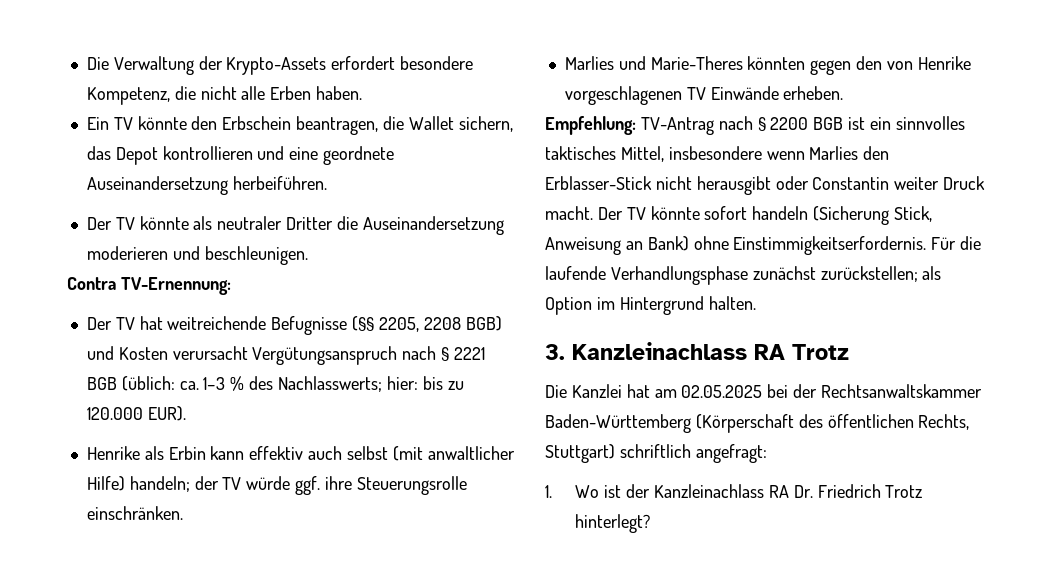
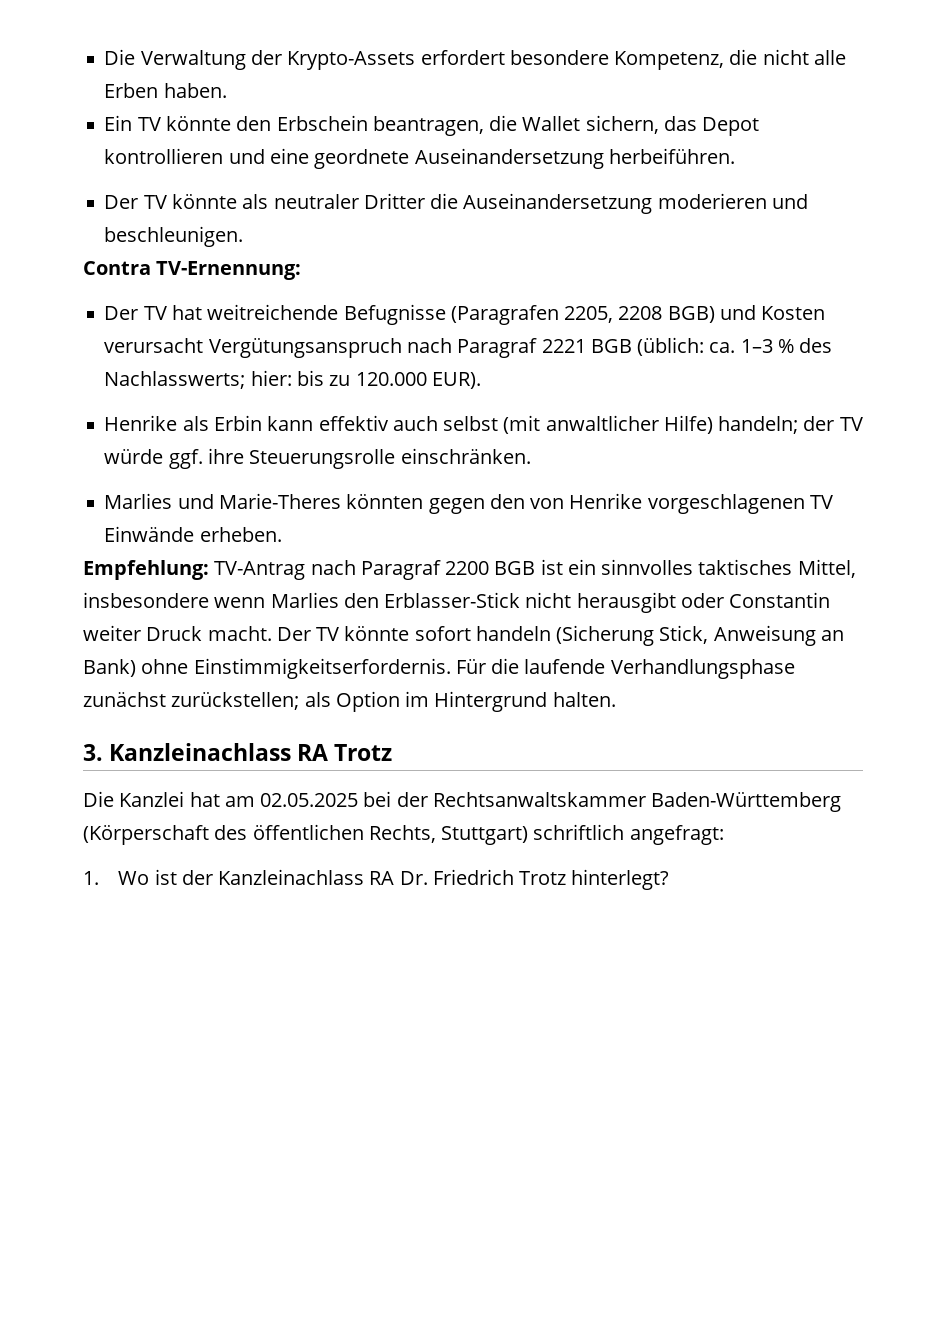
[352,316,375,331] (§§ -> [450,305,559,325] (Paragrafen
[441,347,450,361] § -> [457,338,538,358] Paragraf
[757,117,766,131] § -> [360,560,441,580] Paragraf

